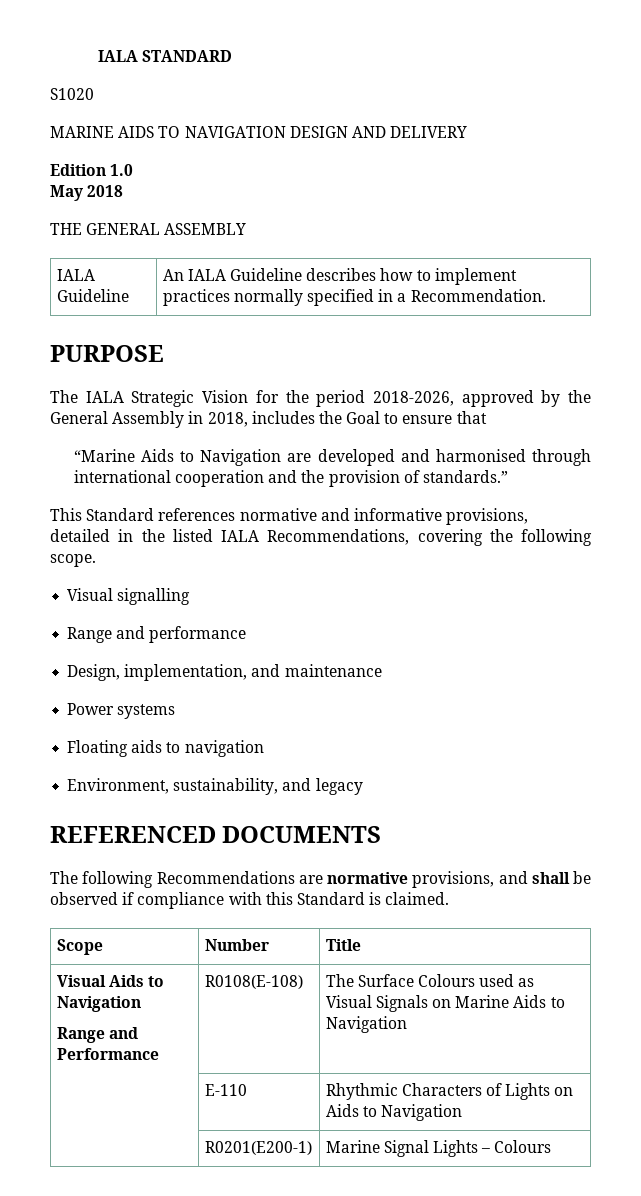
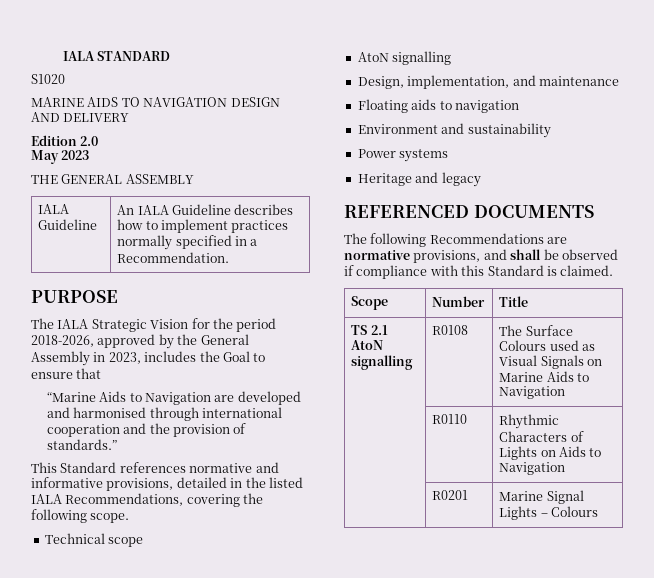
[110,164,134,176] 1.0 -> [80,136,99,146] 2.0
[87,185,124,197] 2018 -> [61,150,90,160] 2023
[207,412,248,427] 2018, -> [108,352,141,364] 2023,
[67,588,191,605] [67,626,247,643] Visual signalling // Range and performance -> [44,533,144,547] [357,51,452,65] Technical scope // AtoN signalling
[67,703,176,719] // Power systems -> (619, 81) none
[67,778,279,795] Environment, sustainability, -> [357,123,551,138] [357,149,449,162] [357,173,412,186] Environment and sustainability // Power systems // Heritage
[56,975,165,987] [56,996,141,1012] [56,1027,138,1043] [56,1048,159,1060] [204,975,303,989] Visual Aids to Navigation // Range and Performance | R0108(E-108) -> [351,325,388,335] [351,340,384,350] [351,355,414,370] [432,325,469,335] TS 2.1 AtoN signalling | R0108
[204,1084,247,1096] E-110 -> [432,414,468,424] R0110
[204,1141,312,1155] R0201(E200-1) -> [432,490,469,500] R0201

